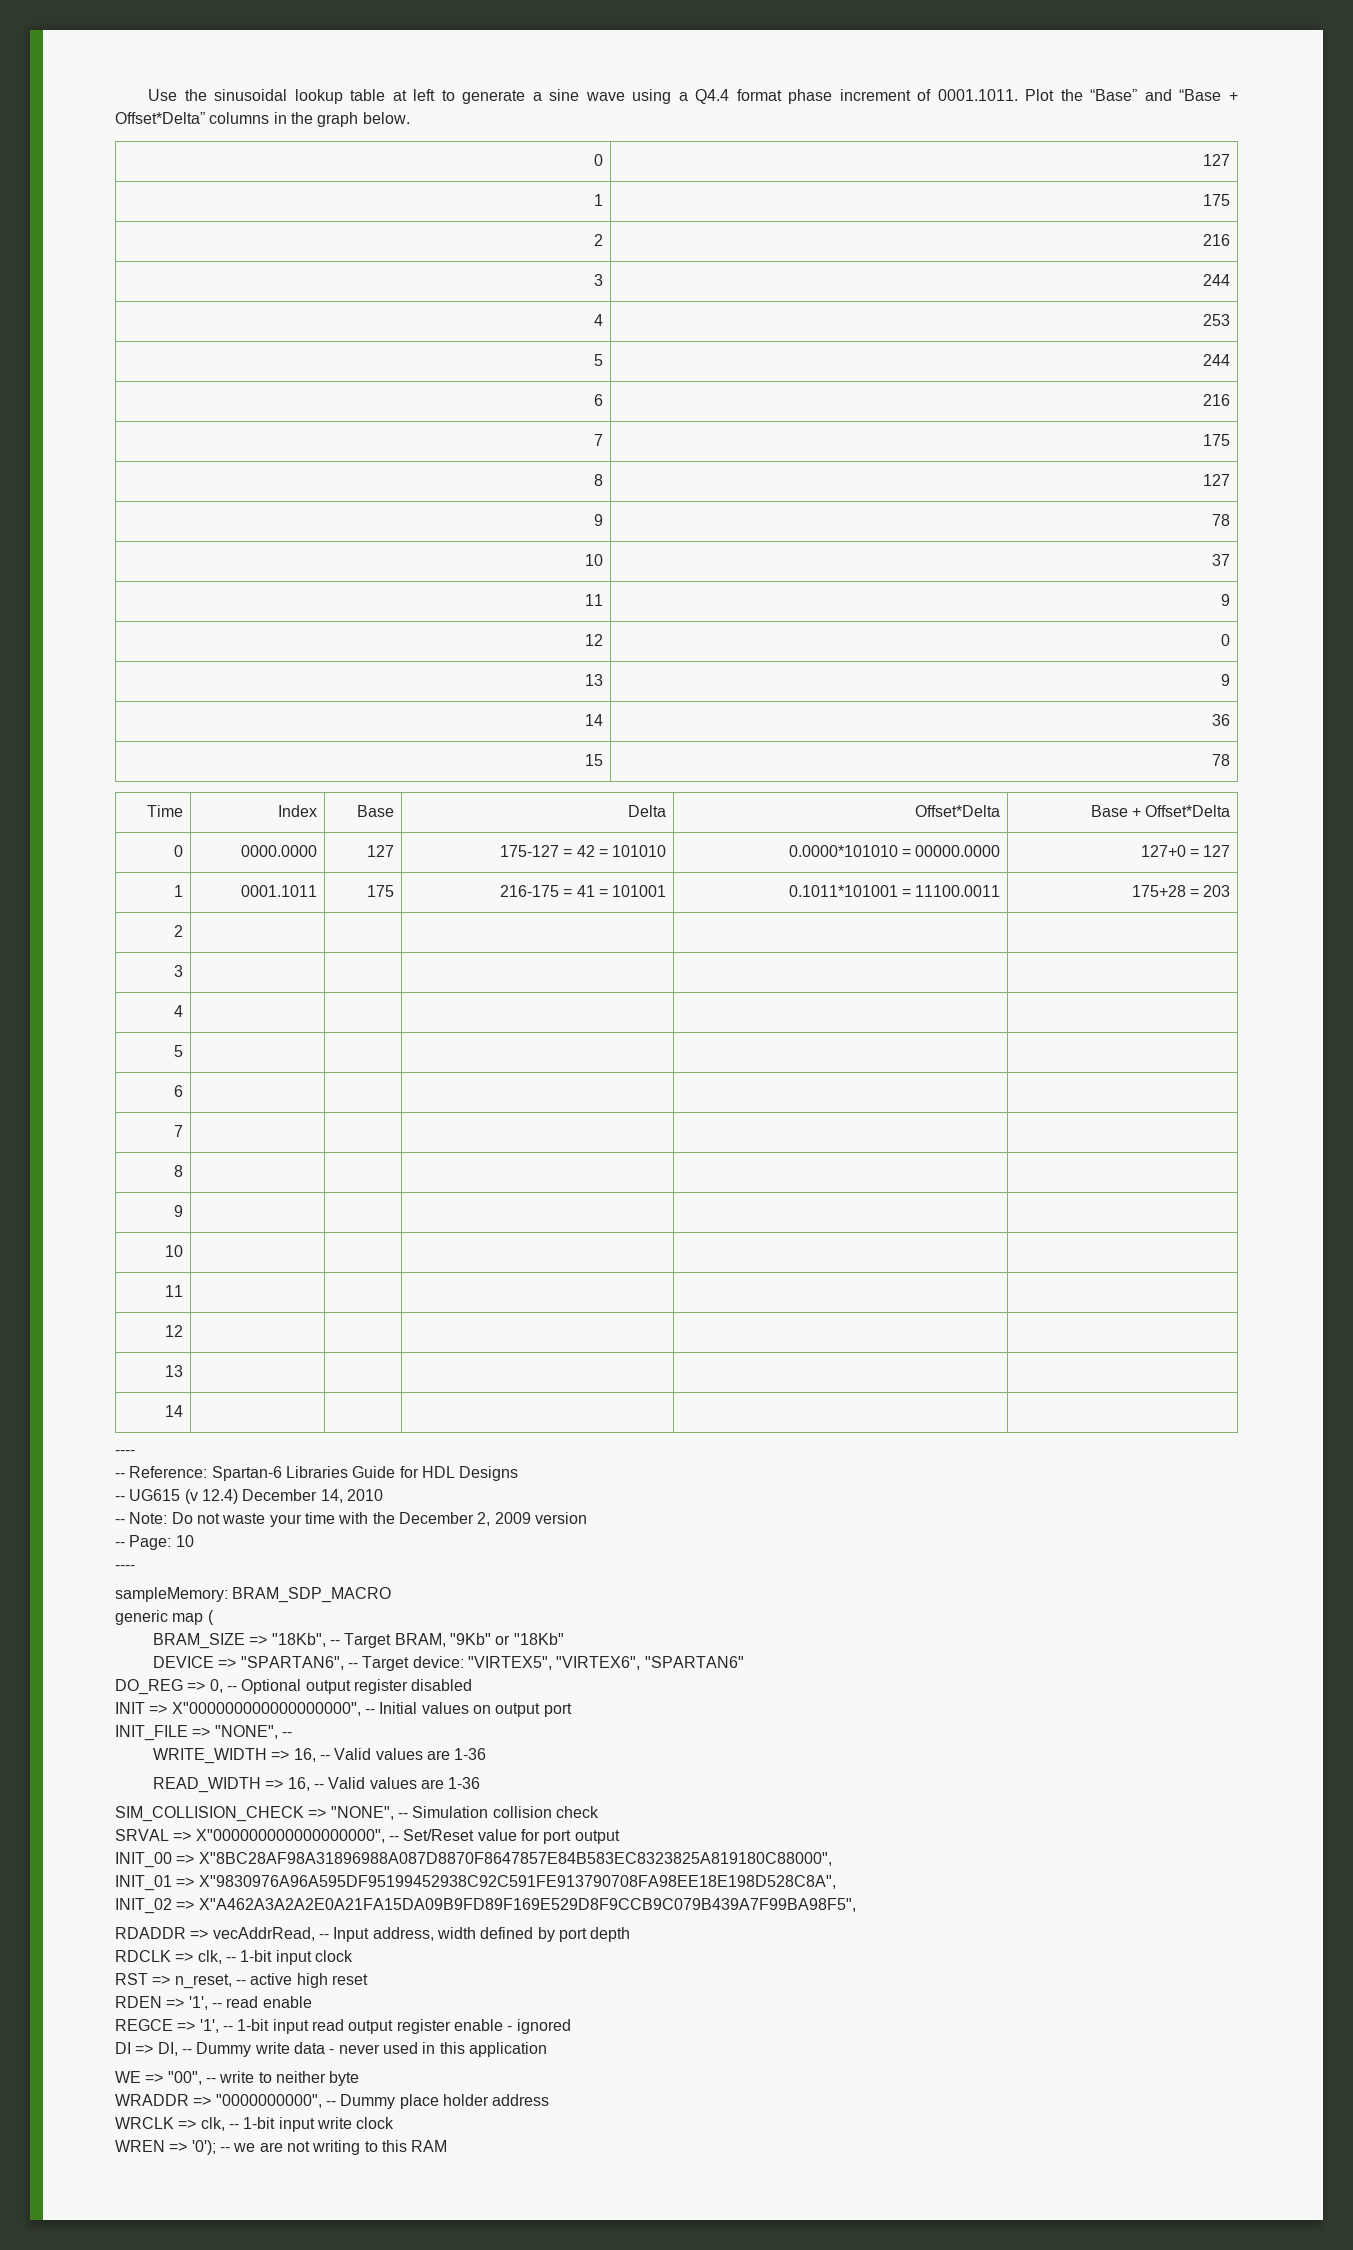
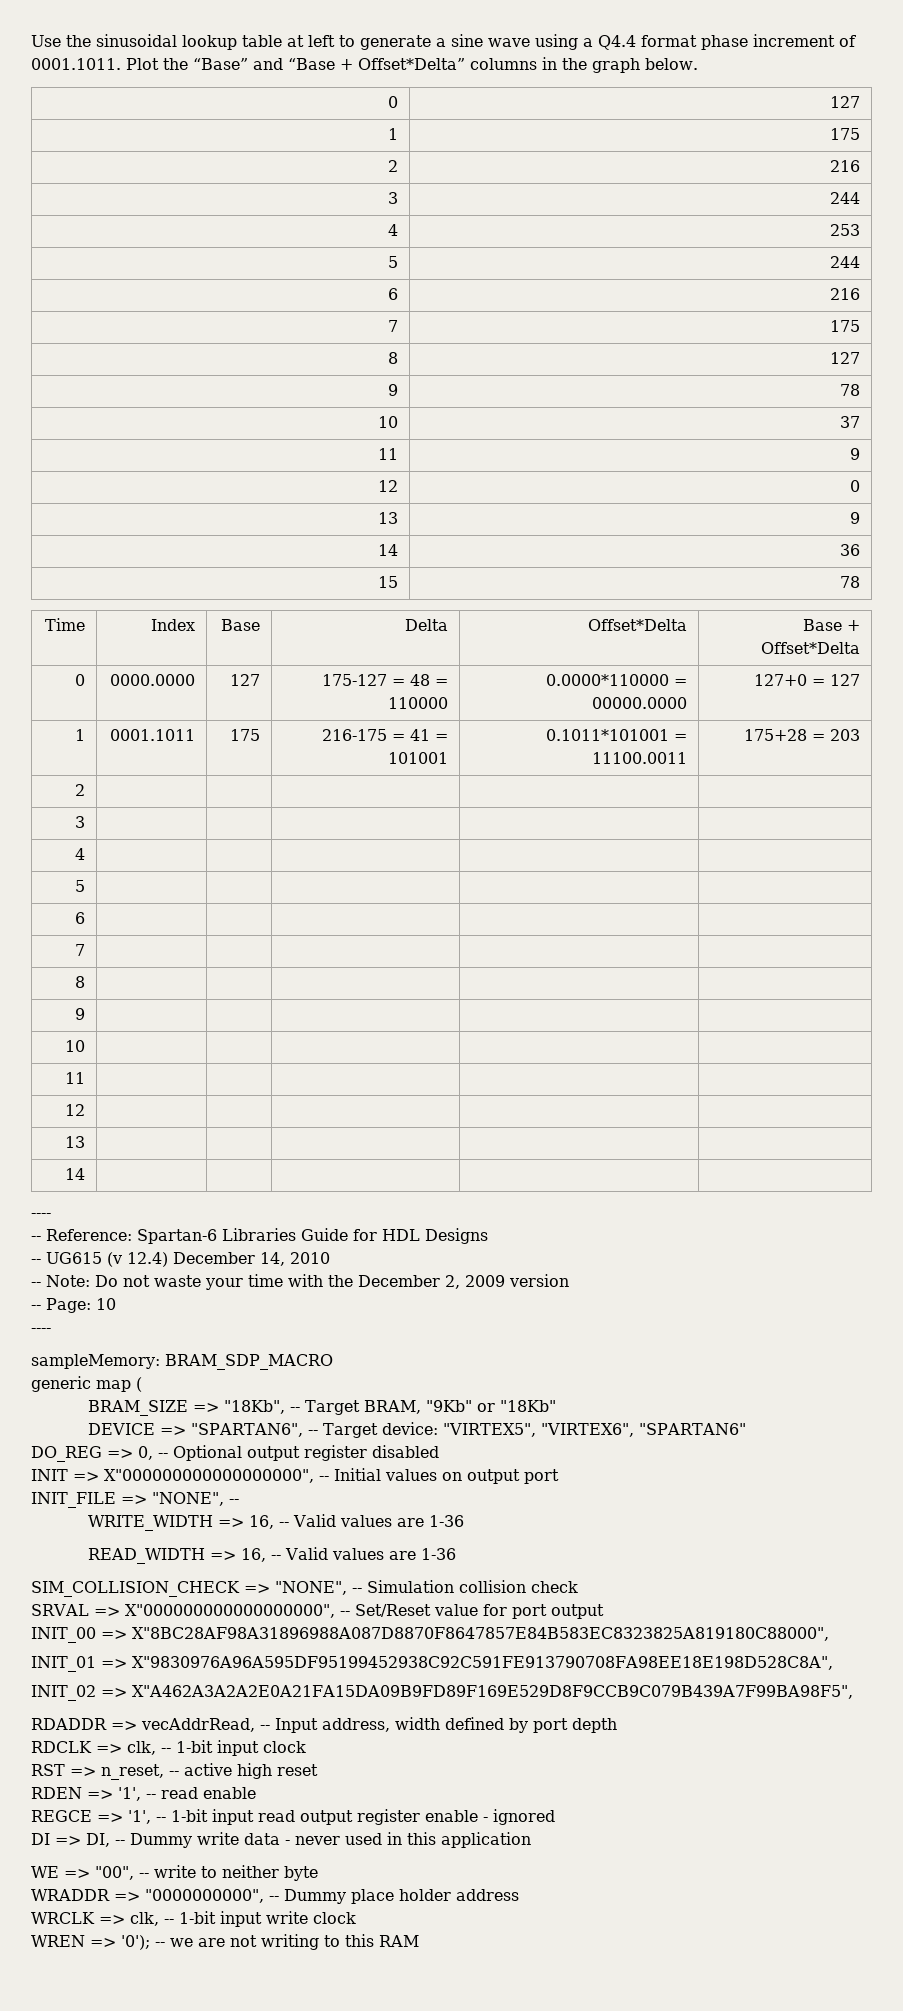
[576,845,667,857] [788,845,898,857] 42 = 101010 | 0.0000*101010 -> [409,674,448,686] [387,697,448,709] [545,674,669,686] 48 = 110000 | 0.0000*110000

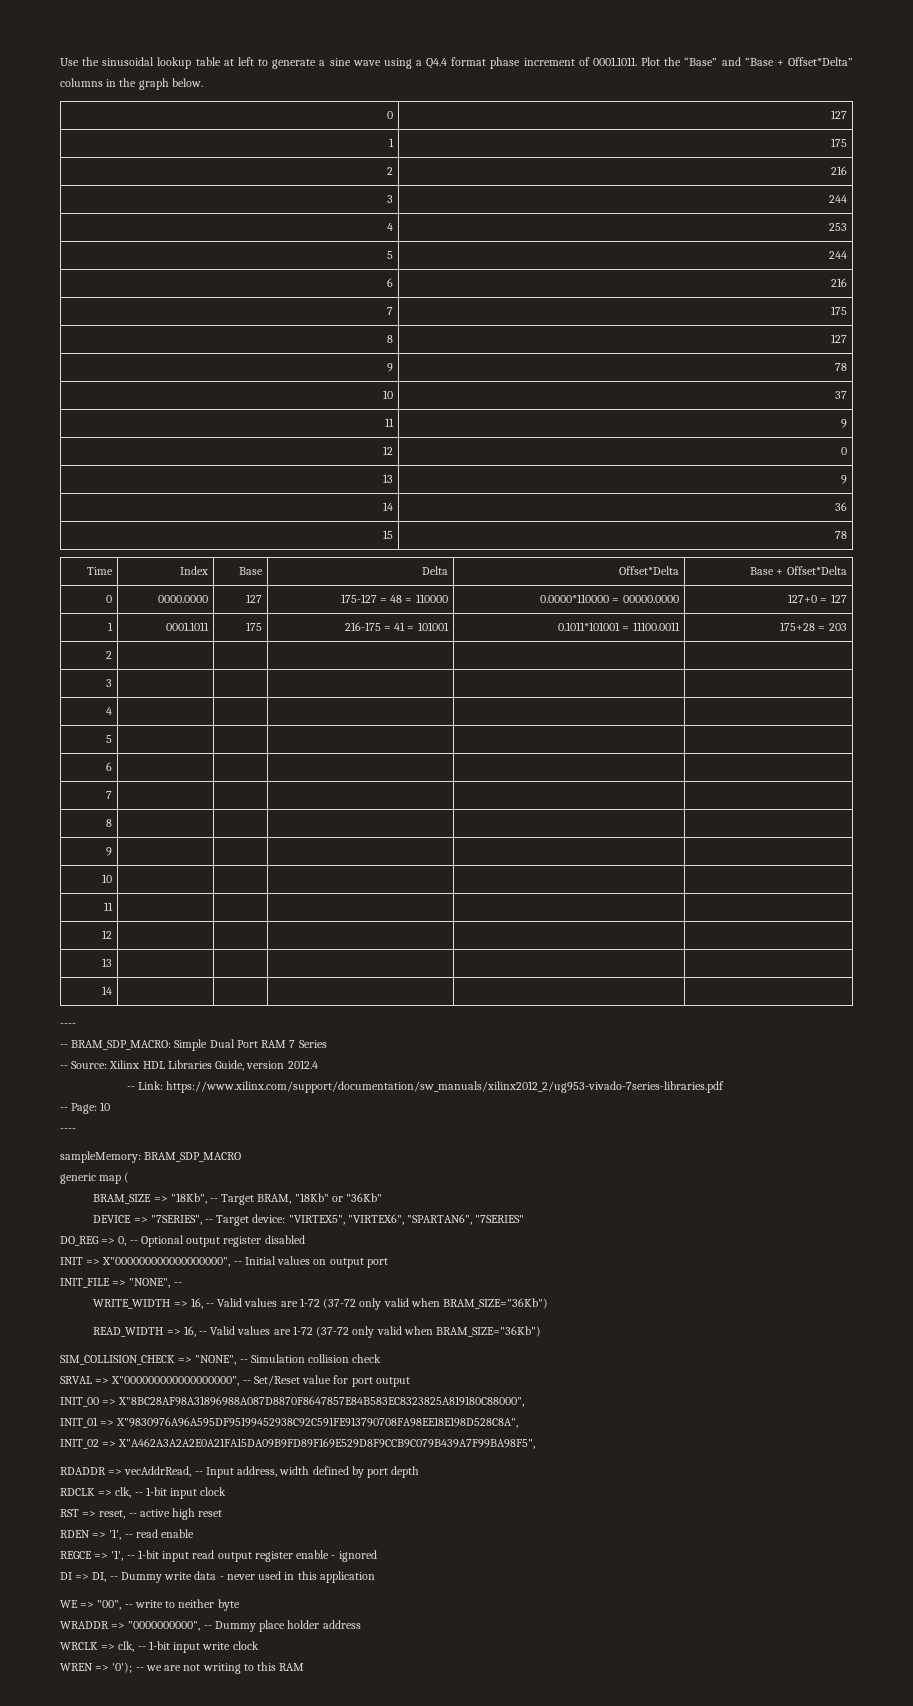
[46,1228,488,1244] [31,1252,330,1267] [31,1274,569,1290] Reference: Spartan-6 Libraries Guide for HDL Designs // -- UG615 (v 12.4) December 14, 2010 // -- Note: Do not waste your time with the December 2, 2009 version -> [71,1039,327,1051] [60,1060,318,1071] [126,1081,725,1093] BRAM_SDP_MACRO: Simple Dual Port RAM 7 Series // -- Source: Xilinx HDL Libraries Guide, version 2012.4 // -- Link: https://www.xilinx.com/support/documentation/sw_manuals/xilinx2012_2/ug953-vivado-7series-libraries.pdf
[425,1400,556,1412] "9Kb" or "18Kb" -> [294,1193,383,1202] "18Kb" or "36Kb"
[190,1423,303,1437] "SPARTAN6", -> [150,1215,202,1225] "7SERIES",
[638,1423,746,1435] "SPARTAN6" -> [407,1214,525,1225] "SPARTAN6", "7SERIES"
[428,1515,464,1527] 1-36 -> [299,1298,549,1310] 1-72 (37-72 only valid when BRAM_SIZE="36Kb")
[420,1548,456,1560] 1-36 -> [292,1326,542,1338] 1-72 (37-72 only valid when BRAM_SIZE="36Kb")
[101,1764,164,1780] n_reset, -> [99,1510,126,1519] reset,

